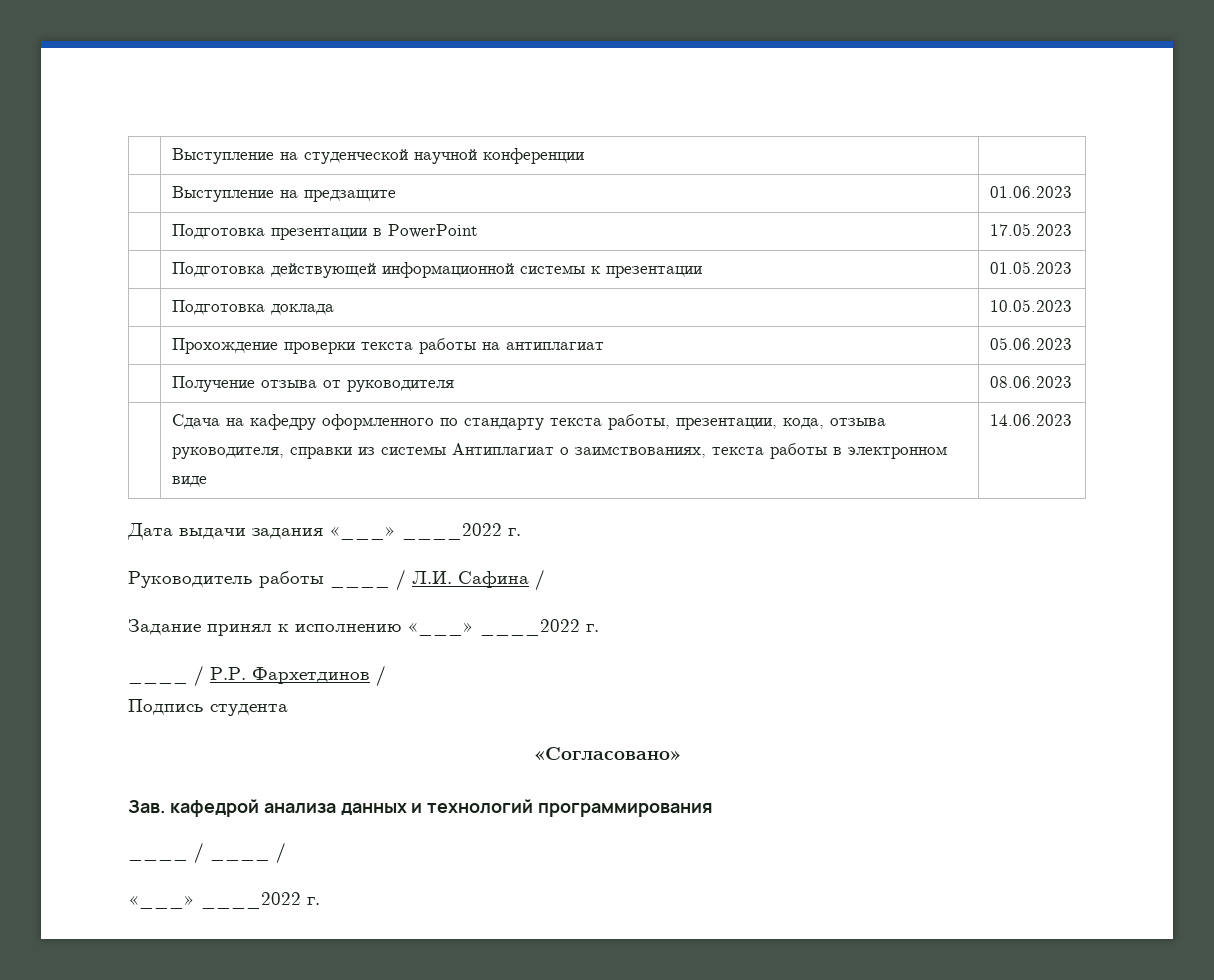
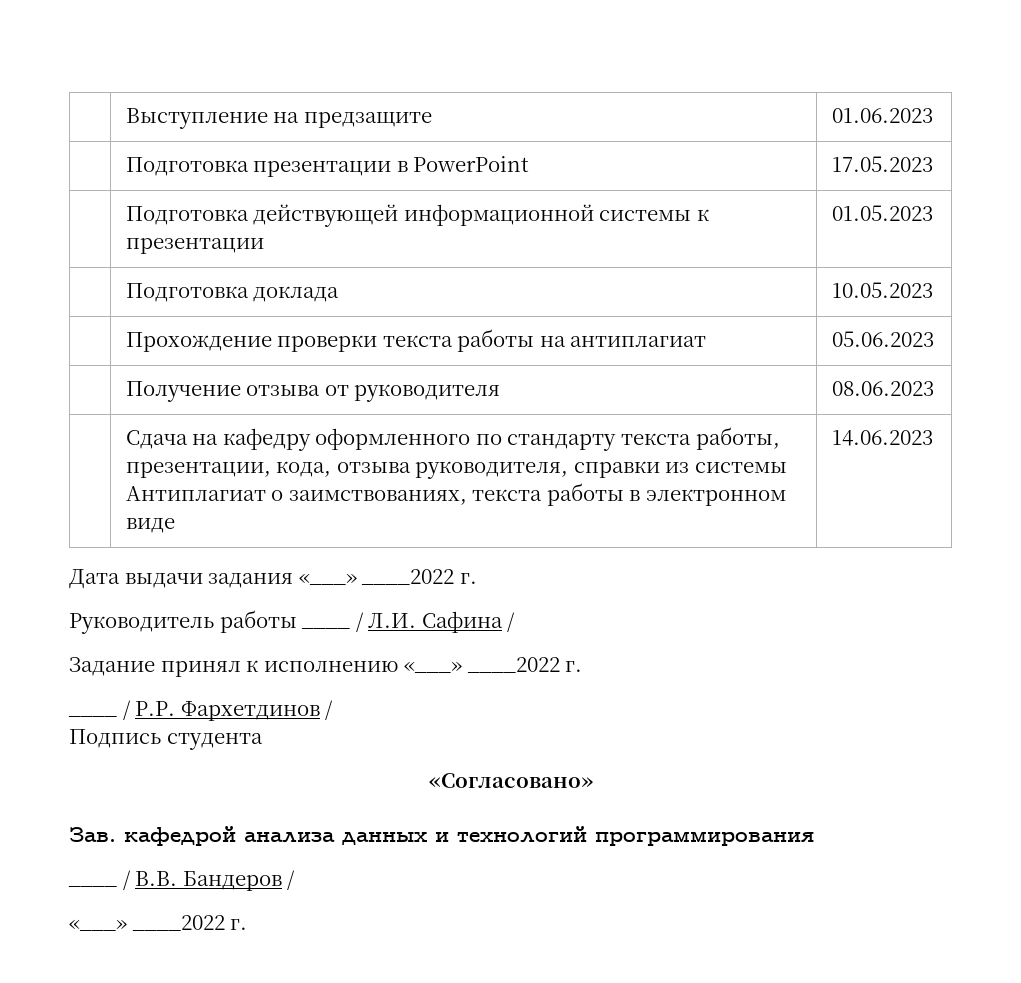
[171,148,584,164] | Выступление на студенческой научной конференции | // -> (125, 118) none
[210,857,270,861] ____ -> [135,871,282,891] В.В. Бандеров

